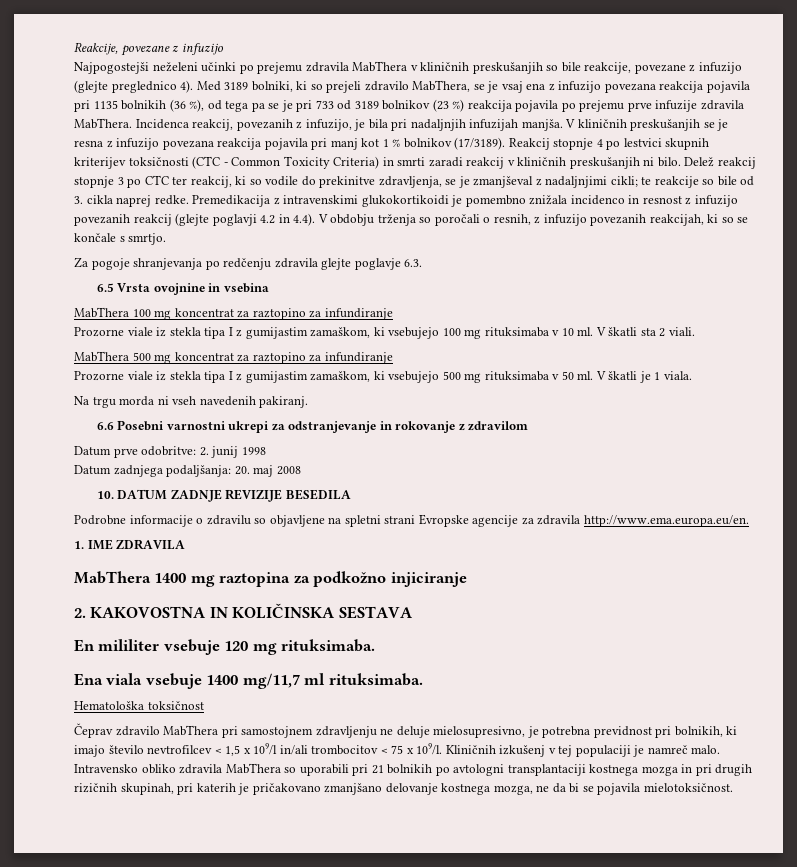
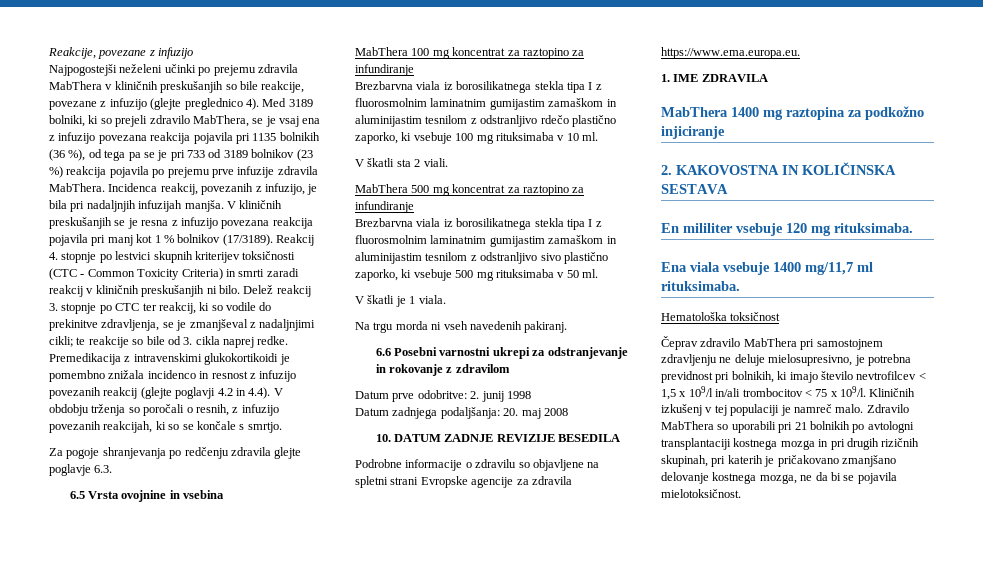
[553,138,603,150] stopnje 4 -> [49,252,97,263] 4. stopnje
[74,176,124,188] stopnje 3 -> [49,303,97,314] 3. stopnje
[74,327,440,339] Prozorne viale iz stekla tipa I z gumijastim zamaškom, ki vsebujejo -> [355,81,602,93] [355,98,617,110] [355,115,616,127] [355,132,452,144] Brezbarvna viala iz borosilikatnega stekla tipa I z fluorosmolnim laminatnim gumijastim zamaškom in aluminijastim tesnilom z odstranljivo rdečo plastično zaporko, ki vsebuje
(594, 331) none -> (598, 136) //
[74,371,440,383] Prozorne viale iz stekla tipa I z gumijastim zamaškom, ki vsebujejo -> [355,218,602,230] [355,235,617,247] [355,252,608,264] [355,269,452,281] Brezbarvna viala iz borosilikatnega stekla tipa I z fluorosmolnim laminatnim gumijastim zamaškom in aluminijastim tesnilom z odstranljivo sivo plastično zaporko, ki vsebuje
(594, 375) none -> (598, 273) //
[583,515,749,527] http://www.ema.europa.eu/en. -> [661,47,800,59] https://www.ema.europa.eu.
[74,764,223,774] Intravensko obliko zdravila -> [866,404,909,413] Zdravilo

